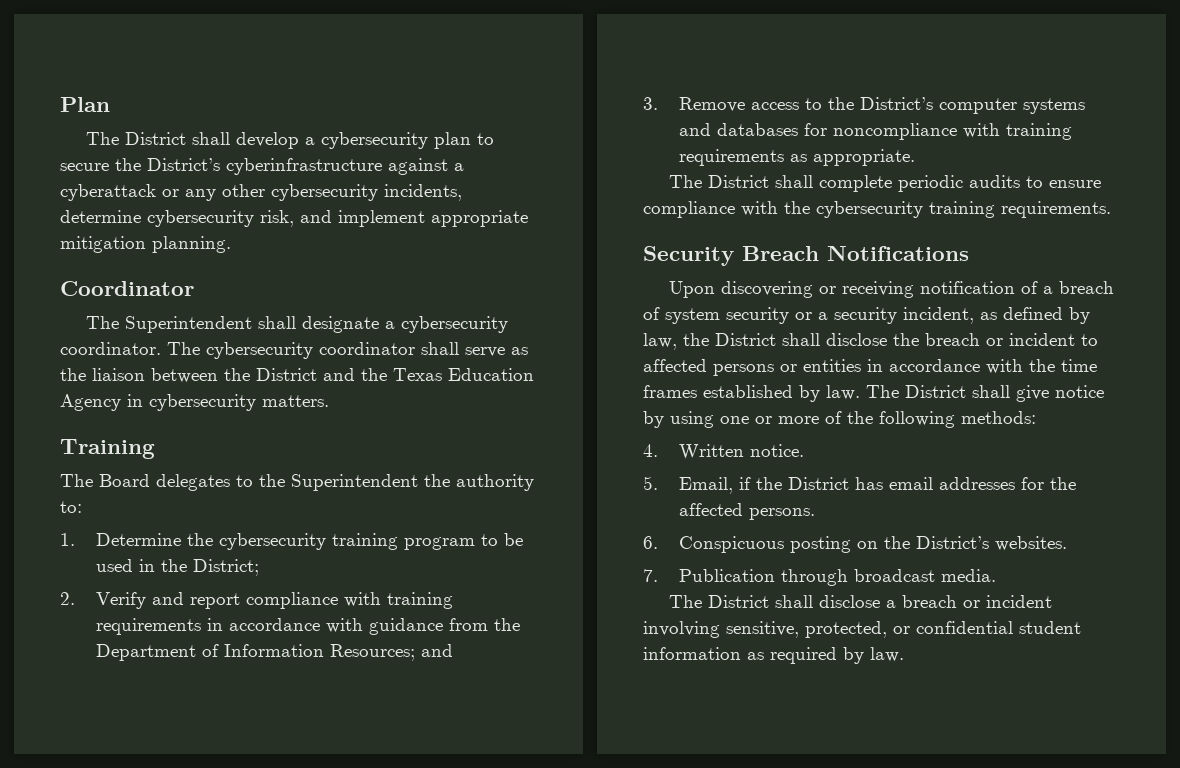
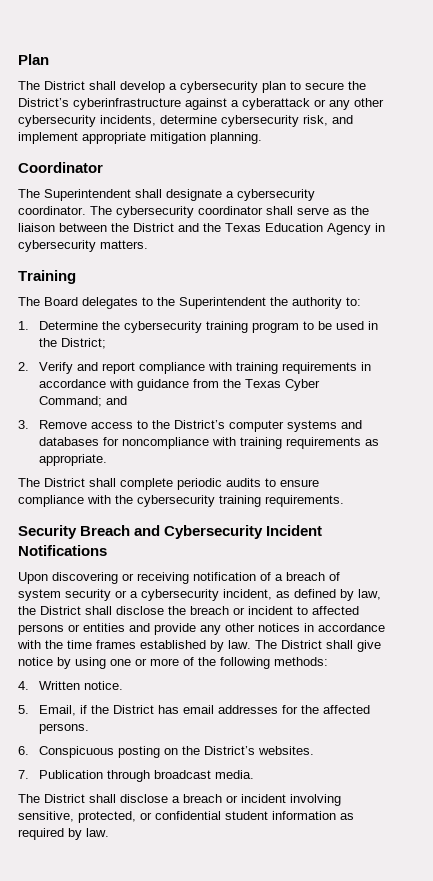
[96,644,416,661] Department of Information Resources; -> [244,379,320,391] [38,396,102,407] Texas Cyber Command;
(819, 253) none -> [134,525,323,539] and Cybersecurity Incident
[834,307,897,324] security -> [141,589,219,601] cybersecurity
(861, 365) none -> [129,623,300,635] and provide any other notices

